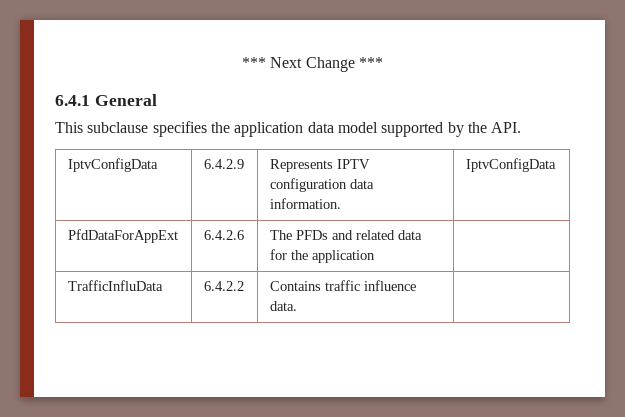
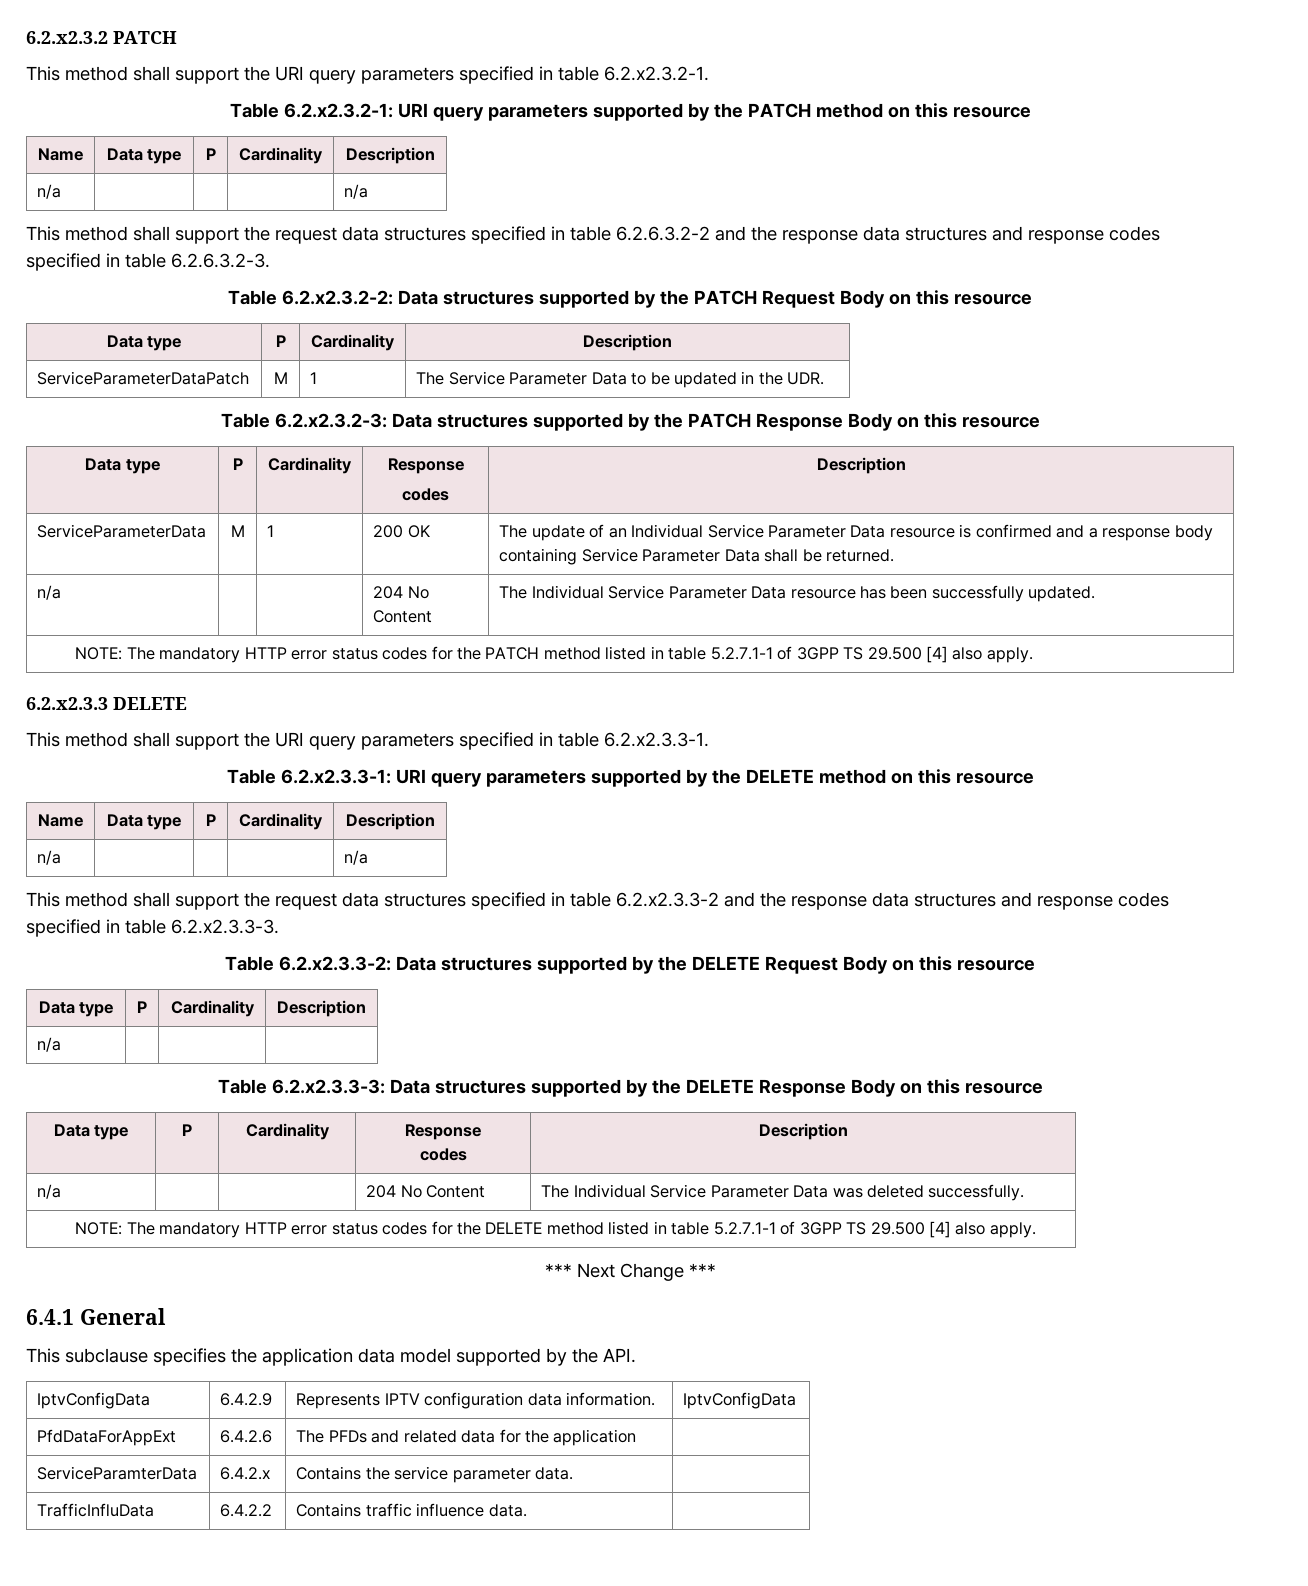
(242, 62) none -> [26,31,177,44] [26,66,709,84] [229,103,1031,121] [38,148,83,161] [106,148,182,164] [205,148,216,160] [239,147,323,164] [345,147,435,164] [37,184,62,199] [344,184,369,199] [26,226,1160,244] [26,253,270,271] [228,290,1032,308] [106,335,182,351] [275,335,286,347] [310,334,395,351] [583,334,672,351] [37,371,250,385] [273,372,288,384] [310,372,318,384] [416,371,825,388] [220,413,1040,431] [85,458,160,474] [232,458,243,470] [268,457,352,474] [387,458,464,474] [401,488,449,501] [816,457,906,474] [37,524,207,538] [230,525,245,537] [267,525,275,537] [373,525,430,538] [499,524,1213,541] [499,548,894,565] [37,585,62,600] [373,586,429,599] [373,610,433,623] [499,585,1096,602] [75,646,1033,663] [26,697,187,710] [26,732,709,750] [226,769,1034,787] [38,814,83,827] [106,814,182,830] [205,814,216,826] [239,813,323,830] [345,813,435,830] [37,850,62,865] [344,850,369,865] [26,892,1169,910] [26,919,279,937] [225,956,1035,974] [38,1001,114,1017] [137,1001,147,1013] [170,1000,255,1017] [277,1000,366,1017] [37,1037,62,1052] [217,1079,1043,1097] [53,1124,129,1140] [182,1124,192,1136] [245,1123,330,1140] [404,1124,481,1140] [419,1148,467,1161] [758,1123,848,1140] [37,1184,62,1199] [366,1185,486,1198] [541,1184,1025,1201] [75,1221,1036,1238] 6.2.x2.3.2 PATCH // This method shall support the URI query parameters specified in table 6.2.x2.3.2-1. // Table 6.2.x2.3.2-1: URI query parameters supported by the PATCH method on this resource // Name | Data type | P | Cardinality | Description // n/a | | | | n/a // This method shall support the request data structures specified in table 6.2.6.3.2-2 and the response data structures and response codes specified in table 6.2.6.3.2-3. // Table 6.2.x2.3.2-2: Data structures supported by the PATCH Request Body on this resource // Data type | P | Cardinality | Description // ServiceParameterDataPatch | M | 1 | The Service Parameter Data to be updated in the UDR. // Table 6.2.x2.3.2-3: Data structures supported by the PATCH Response Body on this resource // Data type | P | Cardinality | Response // codes | Description // ServiceParameterData | M | 1 | 200 OK | The update of an Individual Service Parameter Data resource is confirmed and a response body containing Service Parameter Data shall be returned. // n/a | | | 204 No Content | The Individual Service Parameter Data resource has been successfully updated. // NOTE: The mandatory HTTP error status codes for the PATCH method listed in table 5.2.7.1-1 of 3GPP TS 29.500 [4] also apply. // 6.2.x2.3.3 DELETE // This method shall support the URI query parameters specified in table 6.2.x2.3.3-1. // Table 6.2.x2.3.3-1: URI query parameters supported by the DELETE method on this resource // Name | Data type | P | Cardinality | Description // n/a | | | | n/a // This method shall support the request data structures specified in table 6.2.x2.3.3-2 and the response data structures and response codes specified in table 6.2.x2.3.3-3. // Table 6.2.x2.3.3-2: Data structures supported by the DELETE Request Body on this resource // Data type | P | Cardinality | Description // n/a | | | // Table 6.2.x2.3.3-3: Data structures supported by the DELETE Response Body on this resource // Data type | P | Cardinality | Response // codes | Description // n/a | | | 204 No Content | The Individual Service Parameter Data was deleted successfully. // NOTE: The mandatory HTTP error status codes for the DELETE method listed in table 5.2.7.1-1 of 3GPP TS 29.500 [4] also apply. //
(375, 256) none -> [37,1466,198,1480] [220,1467,271,1480] [296,1466,574,1483] // ServiceParamterData | 6.4.2.x | Contains the service parameter data. |

